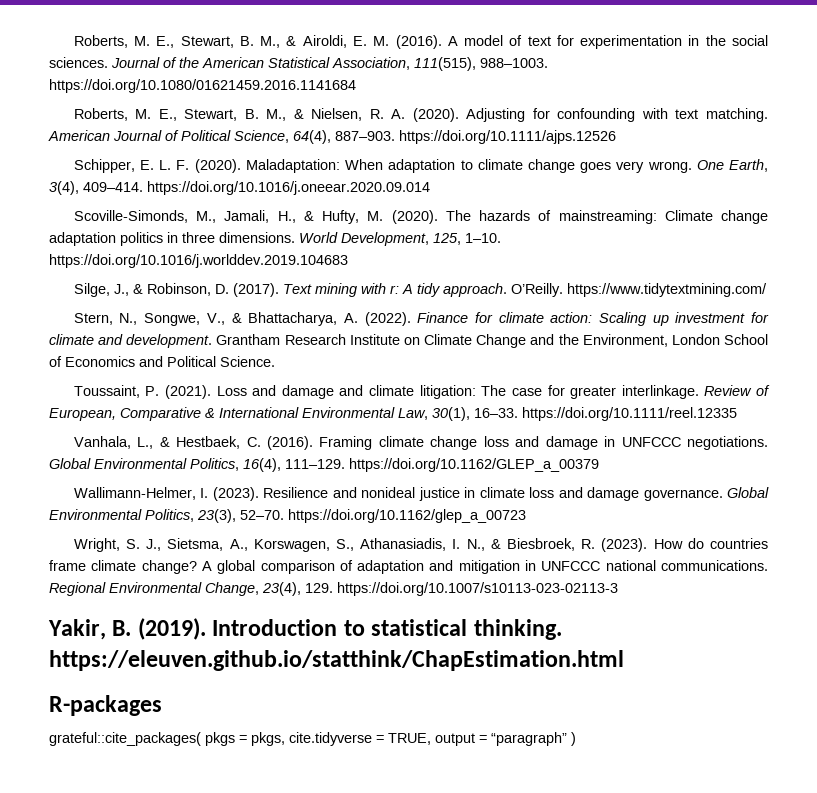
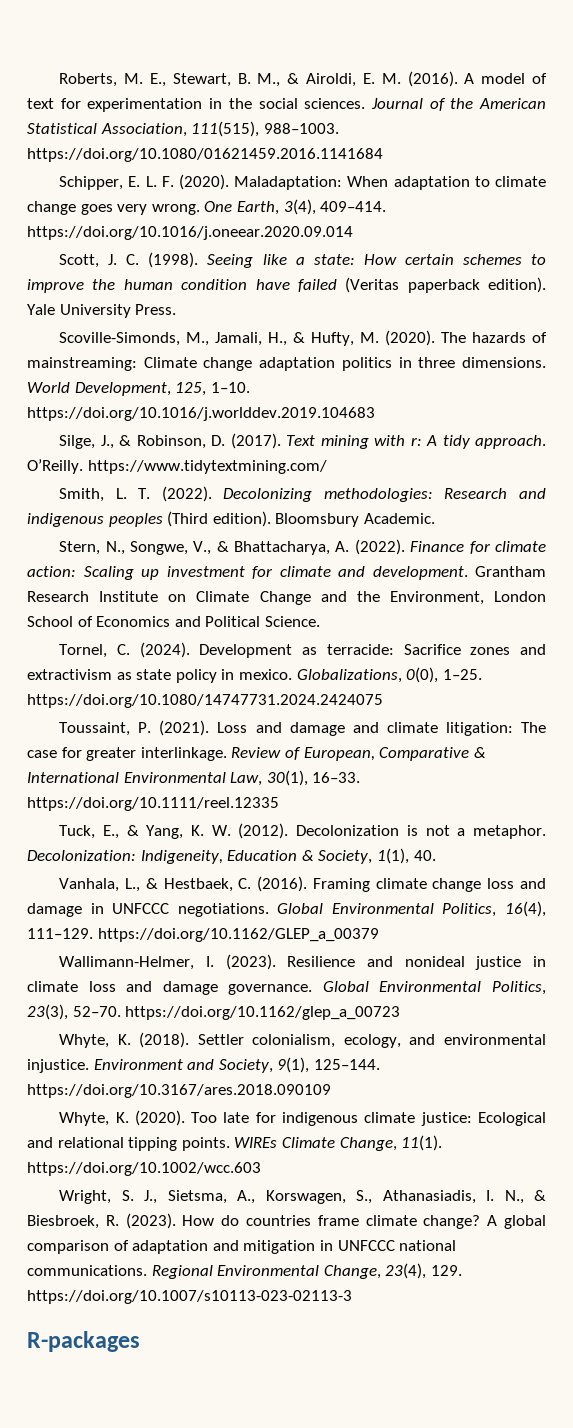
[73,108,768,122] [48,130,616,144] // Roberts, M. E., Stewart, B. M., & Nielsen, R. A. (2020). Adjusting for confounding with text matching. American Journal of Political Science, 64(4), 887–903. https://doi.org/10.1111/ajps.12526 -> (383, 155) none
(430, 188) none -> [59,252,547,268] [27,277,546,293] [27,304,177,318] // Scott, J. C. (1998). Seeing like a state: How certain schemes to improve the human condition have failed (Veritas paperback edition). Yale University Press.
(767, 290) none -> [59,486,546,502] [27,511,435,527] // Smith, L. T. (2022). Decolonizing methodologies: Research and indigenous peoples (Third edition). Bloomsbury Academic.
(275, 361) none -> [59,642,546,658] [27,667,482,683] [27,694,383,708] // Tornel, C. (2024). Development as terracide: Sacrifice zones and extractivism as state policy in mexico. Globalizations, 0(0), 1–25. https://doi.org/10.1080/14747731.2024.2424075
(737, 414) none -> [59,823,546,839] [27,848,436,864] // Tuck, E., & Yang, K. W. (2012). Decolonization is not a metaphor. Decolonization: Indigeneity, Education & Society, 1(1), 40.
(526, 516) none -> [59,1032,546,1048] [27,1057,380,1073] [27,1084,331,1098] [59,1110,546,1126] [27,1135,443,1151] [27,1162,261,1176] // Whyte, K. (2018). Settler colonialism, ecology, and environmental injustice. Environment and Society, 9(1), 125–144. https://doi.org/10.3167/ares.2018.090109 // Whyte, K. (2020). Too late for indigenous climate justice: Ecological and relational tipping points. WIREs Climate Change, 11(1). https://doi.org/10.1002/wcc.603
[48,618,562,640] [49,650,624,671] [49,695,162,716] [49,732,576,746] Yakir, B. (2019). Introduction to statistical thinking. https://eleuven.github.io/statthink/ChapEstimation.html // R-packages // grateful::cite_packages( pkgs = pkgs, cite.tidyverse = TRUE, output = “paragraph” ) -> [27,1331,140,1352] R-packages

